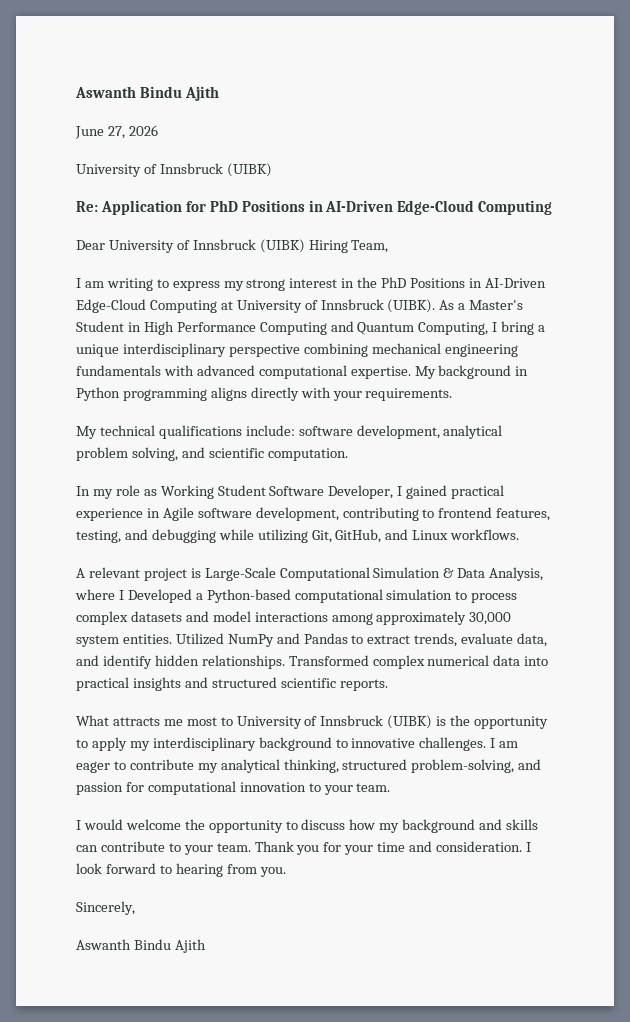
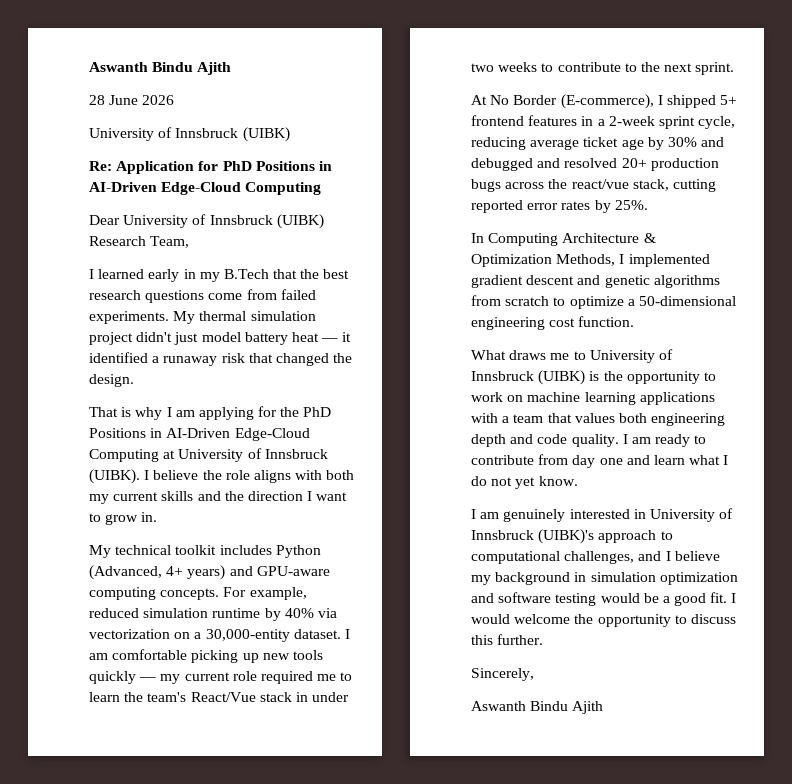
[75,126,125,139] June 27, -> [89,95,139,105] 28 June
[308,240,348,253] Hiring -> [89,236,146,246] Research
[84,278,355,291] am writing to express my strong interest in -> [98,269,350,282] [89,289,316,303] [89,311,316,324] [89,332,352,345] [89,352,353,366] [89,374,134,387] [89,406,278,420] learned early in my B.Tech that the best research questions come from failed experiments. My thermal simulation project didn't just model battery heat — it identified a runaway risk that changed the design. // That is why I am applying for
[439,300,524,310] [76,321,546,335] [76,343,518,357] [76,365,529,379] [76,387,453,401] [76,425,503,439] [76,447,348,461] [76,485,505,499] [76,507,551,521] [76,529,520,543] [76,567,544,581] [75,589,518,603] [76,611,512,625] [76,633,548,647] [76,655,549,669] [76,677,388,691] [76,715,217,726] As a Master's Student in High Performance Computing and Quantum Computing, I bring a unique interdisciplinary perspective combining mechanical engineering fundamentals with advanced computational expertise. My background in Python programming aligns directly with your requirements. // My technical qualifications include: software development, analytical problem solving, and scientific computation. // In my role as Working Student Software Developer, I gained practical experience in Agile software development, contributing to frontend features, testing, and debugging while utilizing Git, GitHub, and Linux workflows. // A relevant project is Large-Scale Computational Simulation & Data Analysis, where I Developed a Python-based computational simulation to process complex datasets and model interactions among approximately 30,000 system entities. Utilized NumPy and Pandas to extract trends, evaluate data, and identify hidden relationships. Transformed complex numerical data into practical insights and structured scientific reports. // What attracts me most -> [144,470,355,483] [89,491,348,504] [89,512,158,525] [89,545,321,558] [89,565,330,580] [89,587,307,600] [89,608,337,621] [89,629,350,642] [89,649,323,663] [89,671,353,684] [89,692,350,702] [471,62,735,75] [471,94,738,109] [471,115,736,129] [471,137,725,150] [471,158,719,171] [471,179,716,192] [471,200,648,213] [471,233,656,246] [471,254,710,267] [471,275,720,288] [471,295,736,309] [471,316,635,330] [471,350,570,360] I believe the role aligns with both my current skills and the direction I want to grow in. // My technical toolkit includes Python (Advanced, 4+ years) and GPU-aware computing concepts. For example, reduced simulation runtime by 40% via vectorization on a 30,000-entity dataset. I am comfortable picking up new tools quickly — my current role required me to learn the team's React/Vue stack in under two weeks to contribute to the next sprint. // At No Border (E-commerce), I shipped 5+ frontend features in a 2-week sprint cycle, reducing average ticket age by 30% and debugged and resolved 20+ production bugs across the react/vue stack, cutting reported error rates by 25%. // In Computing Architecture & Optimization Methods, I implemented gradient descent and genetic algorithms from scratch to optimize a 50-dimensional engineering cost function. // What draws me
[91,737,519,751] [76,759,542,773] [76,781,391,795] apply my interdisciplinary background to innovative challenges. I am eager to contribute my analytical thinking, structured problem-solving, and passion for computational innovation to your team. // -> [471,392,715,405] [471,413,726,426] [471,434,707,447] [471,454,729,468] [471,476,578,489] [471,508,734,522] [471,529,673,544] [471,551,720,564] [471,572,738,585] [471,592,728,606] work on machine learning applications with a team that values both engineering depth and code quality. I am ready to contribute from day one and learn what I do not yet know. // I am genuinely interested in University of Innsbruck (UIBK)'s approach to computational challenges, and I believe my background in simulation optimization and software testing would be a good fit.
[349,819,539,833] [76,841,531,855] [76,863,286,877] how my background and skills can contribute to your team. Thank you for your time and consideration. I look forward to hearing from you. -> [471,634,544,645] this further.

